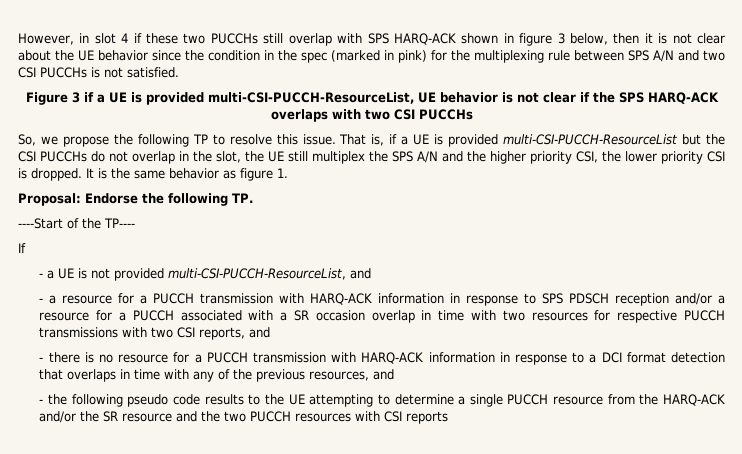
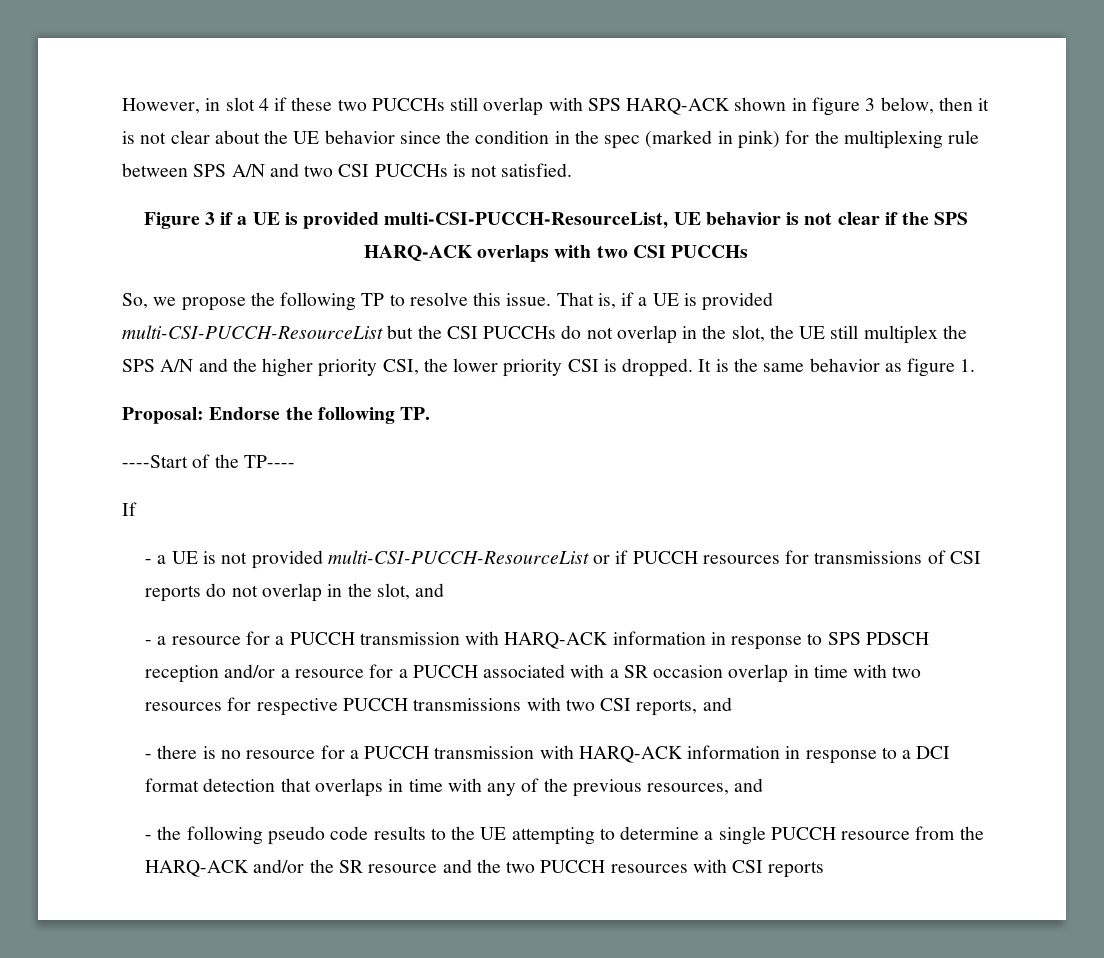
[168,268,347,280] multi-CSI-PUCCH-ResourceList, -> [327,550,981,564] [145,583,410,602] multi-CSI-PUCCH-ResourceList or if PUCCH resources for transmissions of CSI reports do not overlap in the slot,

